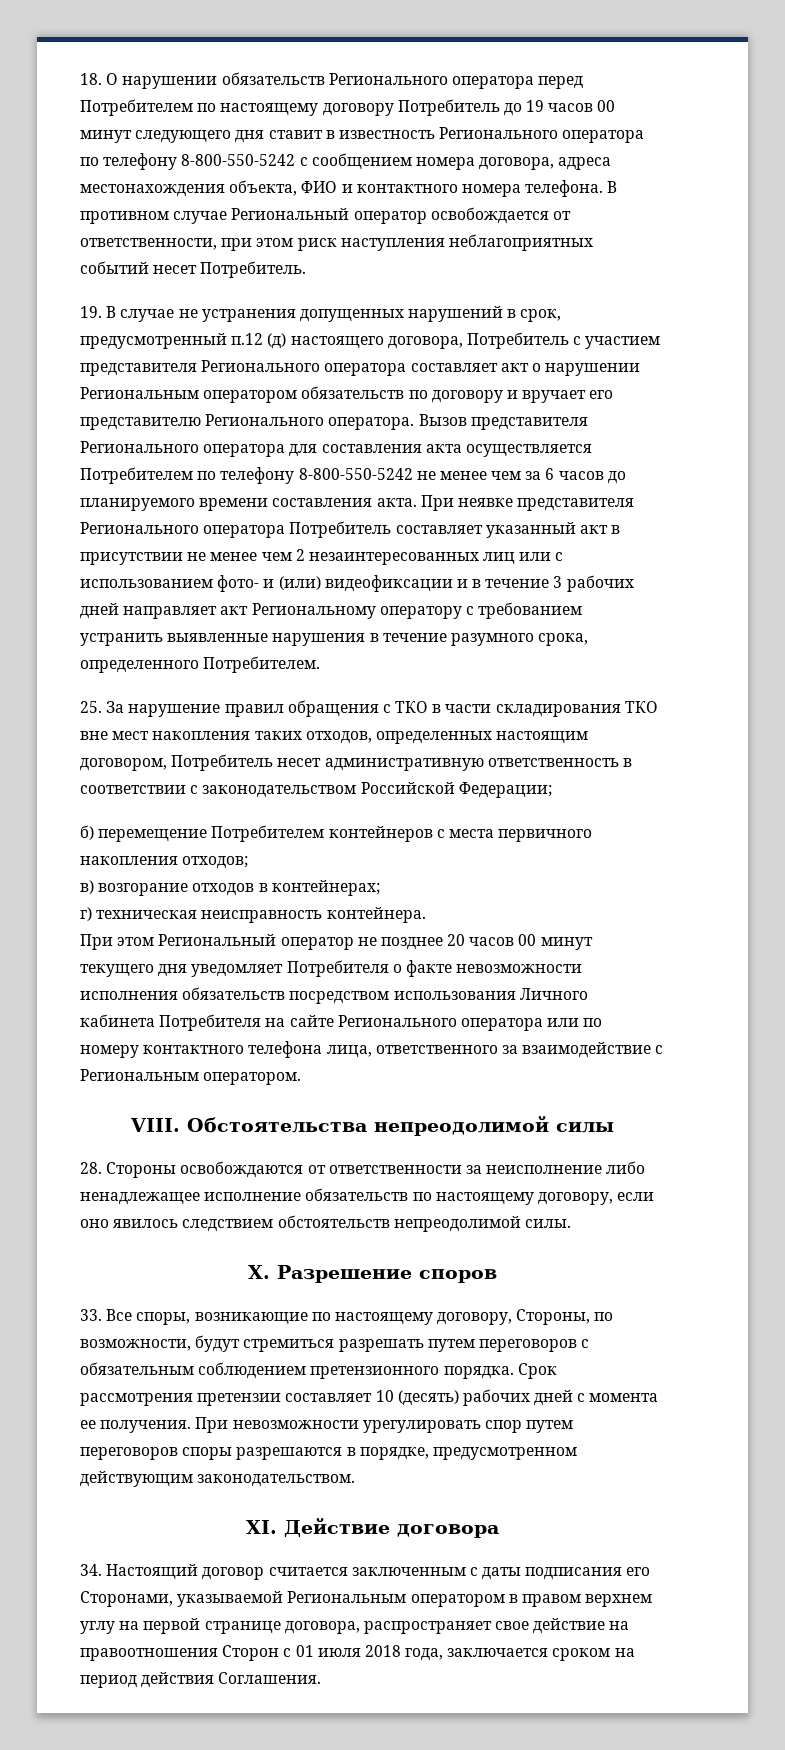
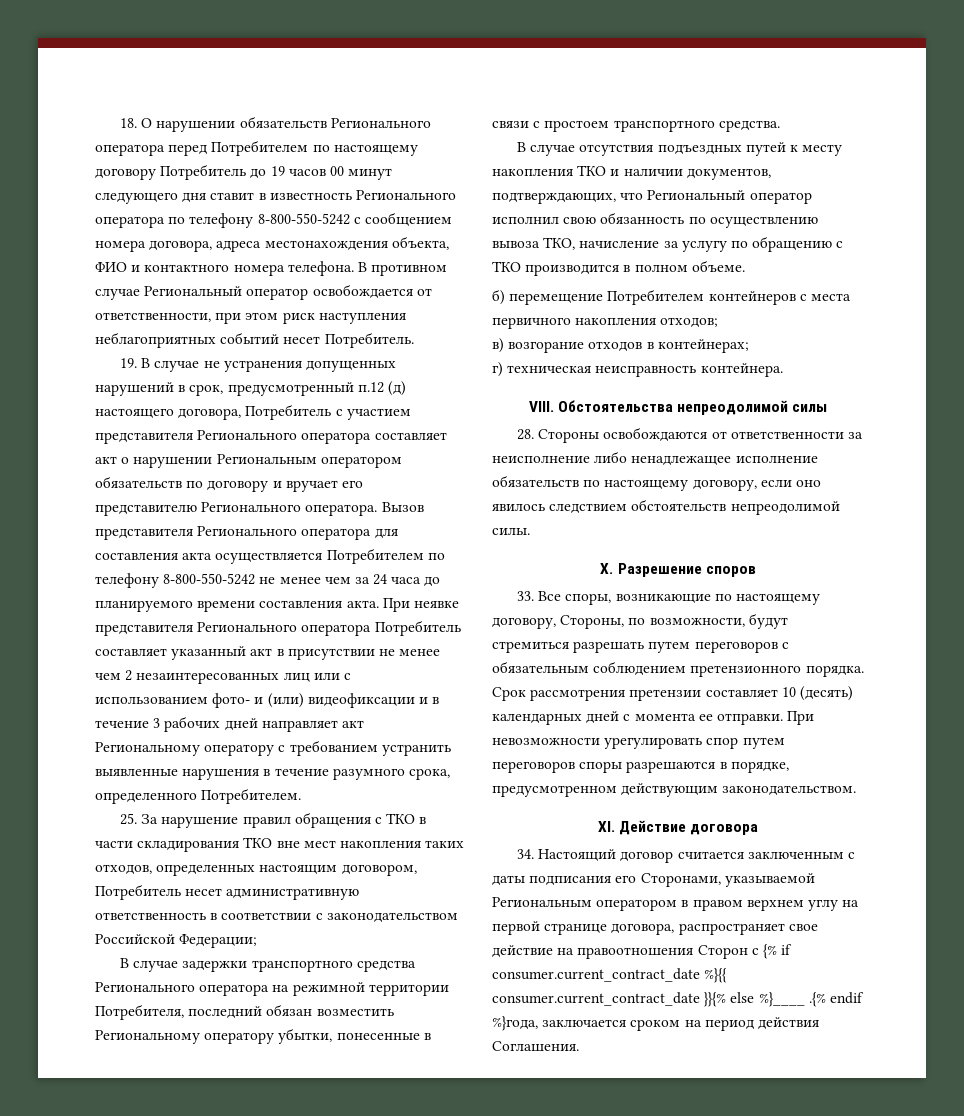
[545,468,604,480] 6 часов -> [373,574,422,585] 24 часа
(552, 790) none -> [120,958,416,972] [95,982,449,996] [95,1004,394,1020] [95,1028,431,1044] [492,120,780,132] [517,142,843,156] [492,165,771,180] [492,190,812,204] [492,212,818,228] [492,236,844,252] [492,260,745,276] // В случае задержки транспортного средства Регионального оператора на режимной территории Потребителя, последний обязан возместить Региональному оператору убытки, понесенные в связи с простоем транспортного средства. // В случае отсутствия подъездных путей к месту накопления ТКО и наличии документов, подтверждающих, что Региональный оператор исполнил свою обязанность по осуществлению вывоза ТКО, начисление за услугу по обращению с ТКО производится в полном объеме.
[80,934,593,950] [80,960,583,977] [80,987,588,1004] [80,1014,603,1031] [80,1041,664,1058] [80,1069,302,1085] // При этом Региональный оператор не позднее 20 часов 00 минут текущего дня уведомляет Потребителя о факте невозможности исполнения обязательств посредством использования Личного кабинета Потребителя на сайте Регионального оператора или по номеру контактного телефона лица, ответственного за взаимодействие с Региональным оператором. -> (783, 370) none
[462,1389,530,1406] рабочих -> [492,713,582,725] календарных
[100,1420,192,1433] получения. -> [716,713,783,725] отправки.
[295,1645,444,1661] 01 июля 2018 года, -> [762,944,793,959] [492,968,728,983] [492,992,864,1007] [492,1016,538,1031] {% if consumer.current_contract_date %}{{ consumer.current_contract_date }}{% else %}____ .{% endif %}года,

